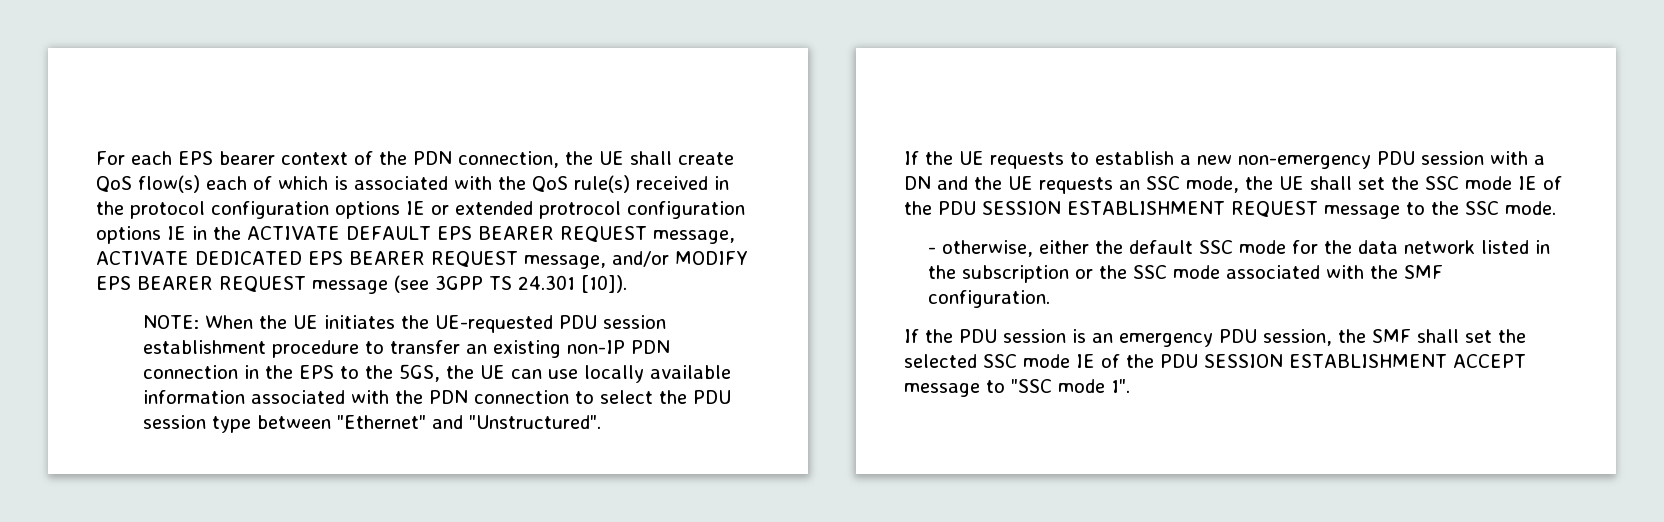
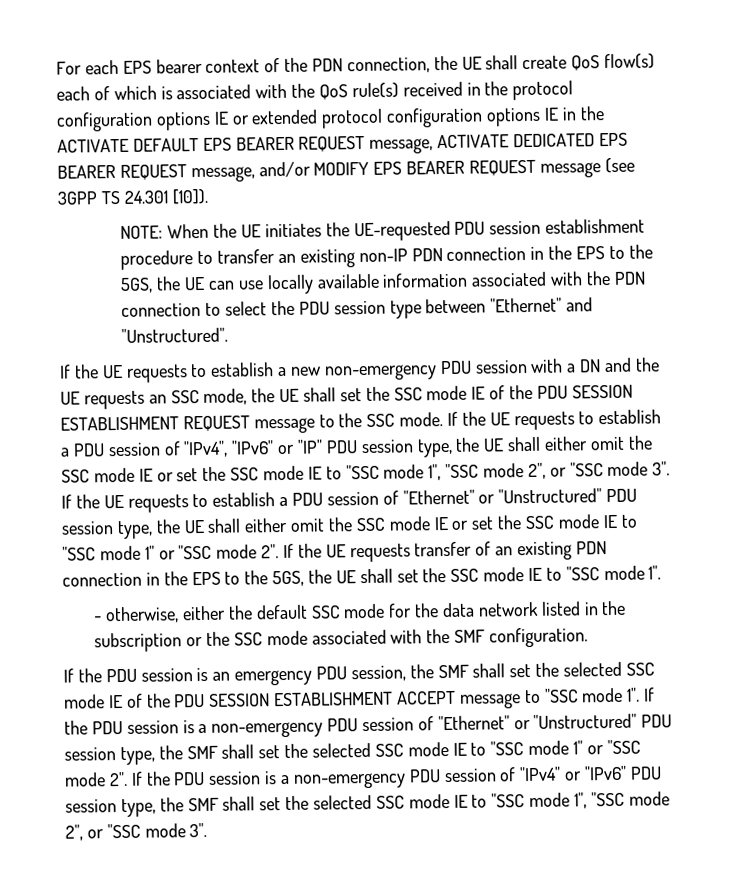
[539,201,621,219] protrocol -> [321,108,384,129] protocol
(1556, 208) none -> [447,409,662,431] [60,435,653,458] [61,461,671,483] [61,488,638,513] [61,514,638,540] [62,541,607,563] [62,565,662,587] If the UE requests to establish a PDU session of "IPv4", "IPv6" or "IP" PDU session type, the UE shall either omit the SSC mode IE or set the SSC mode IE to "SSC mode 1", "SSC mode 2", or "SSC mode 3". If the UE requests to establish a PDU session of "Ethernet" or "Unstructured" PDU session type, the UE shall either omit the SSC mode IE or set the SSC mode IE to "SSC mode 1" or "SSC mode 2". If the UE requests transfer of an existing PDN connection in the EPS to the 5GS, the UE shall set the SSC mode IE to "SSC mode 1".
(1130, 386) none -> [643,687,656,702] [64,713,673,738] [64,739,641,766] [64,765,662,789] [65,791,670,818] [65,822,208,841] If the PDU session is a non-emergency PDU session of "Ethernet" or "Unstructured" PDU session type, the SMF shall set the selected SSC mode IE to "SSC mode 1" or "SSC mode 2". If the PDU session is a non-emergency PDU session of "IPv4" or "IPv6" PDU session type, the SMF shall set the selected SSC mode IE to "SSC mode 1", "SSC mode 2", or "SSC mode 3".

